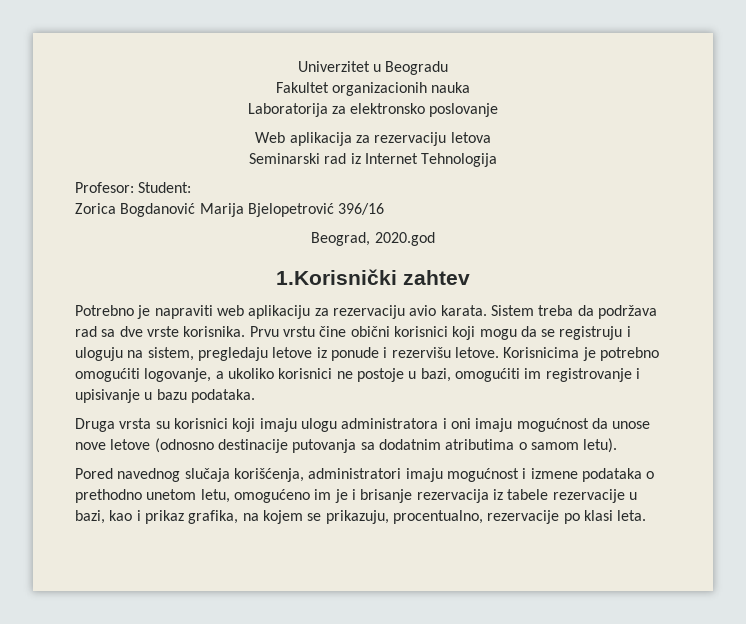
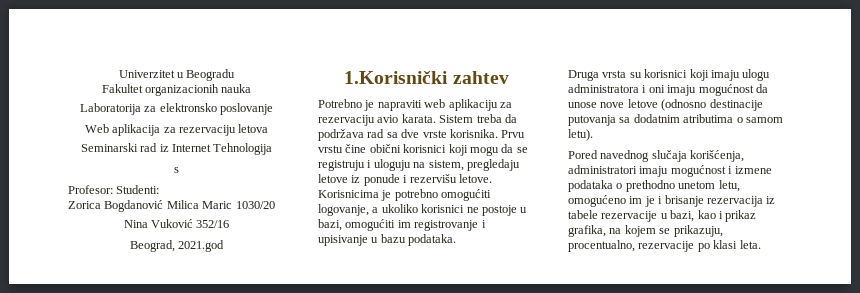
(498, 160) none -> [174,167,179,173] // s
[138,182,192,193] Student: -> [116,185,160,194] Studenti:
[199,203,385,217] Marija Bjelopetrović 396/16 -> [166,200,275,209] [123,219,230,228] Milica Maric 1030/20 // Nina Vuković 352/16
[374,232,435,246] 2020.god -> [178,240,225,252] 2021.god

